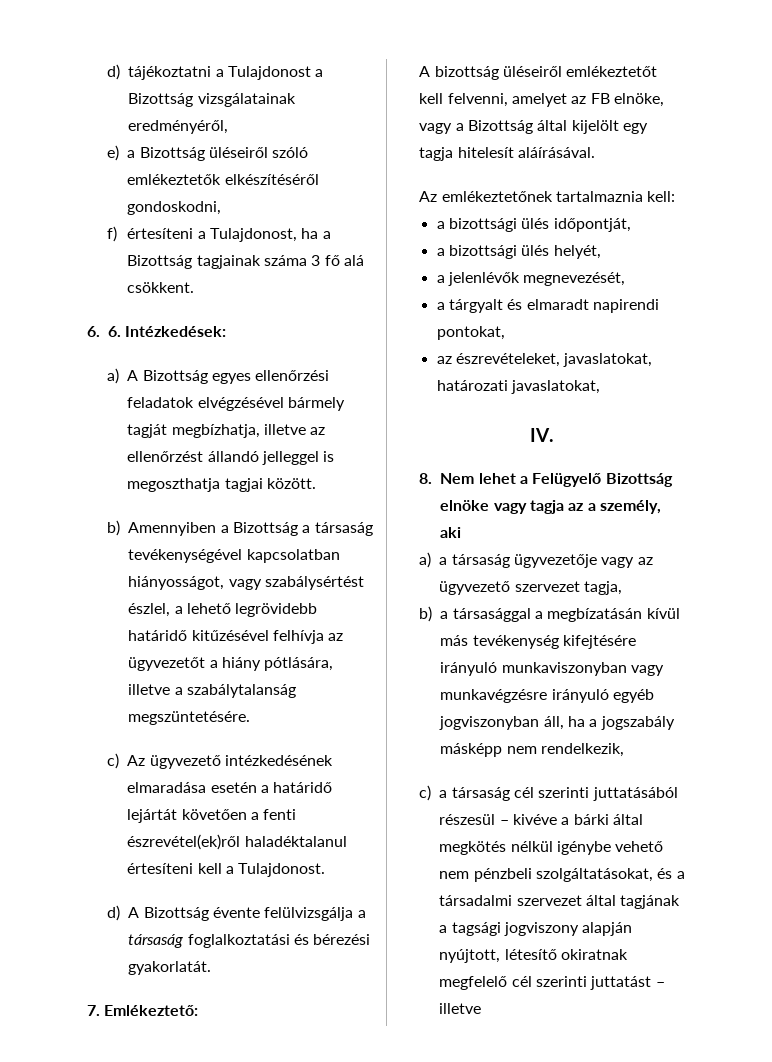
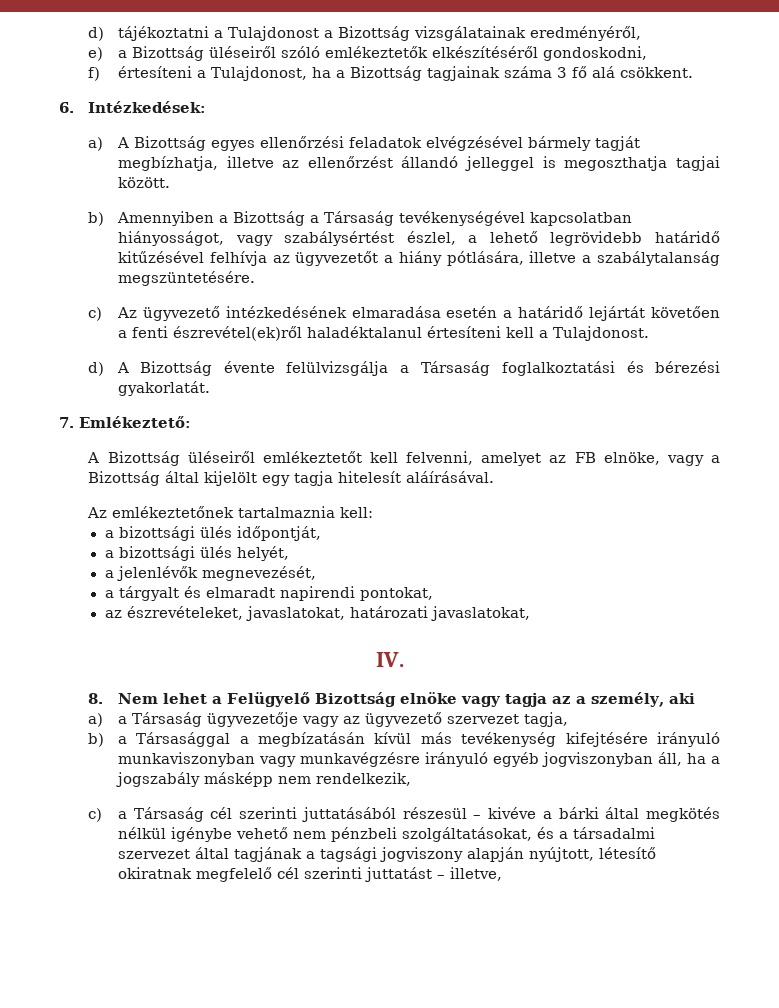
[108,326,121,337] 6. -> (74, 107) none
[314,522,373,536] társaság -> [323,211,394,226] Társaság
[128,934,184,948] társaság -> [420,361,491,376] Társaság
[434,66,499,80] bizottság -> [107,451,180,466] Bizottság
[451,554,510,568] társaság -> [131,712,202,727] Társaság
[452,608,531,622] társasággal -> [136,732,231,747] Társasággal
[451,787,510,801] társaság -> [133,807,204,822] Társaság
[439,1003,482,1014] illetve -> [449,867,502,881] illetve,

